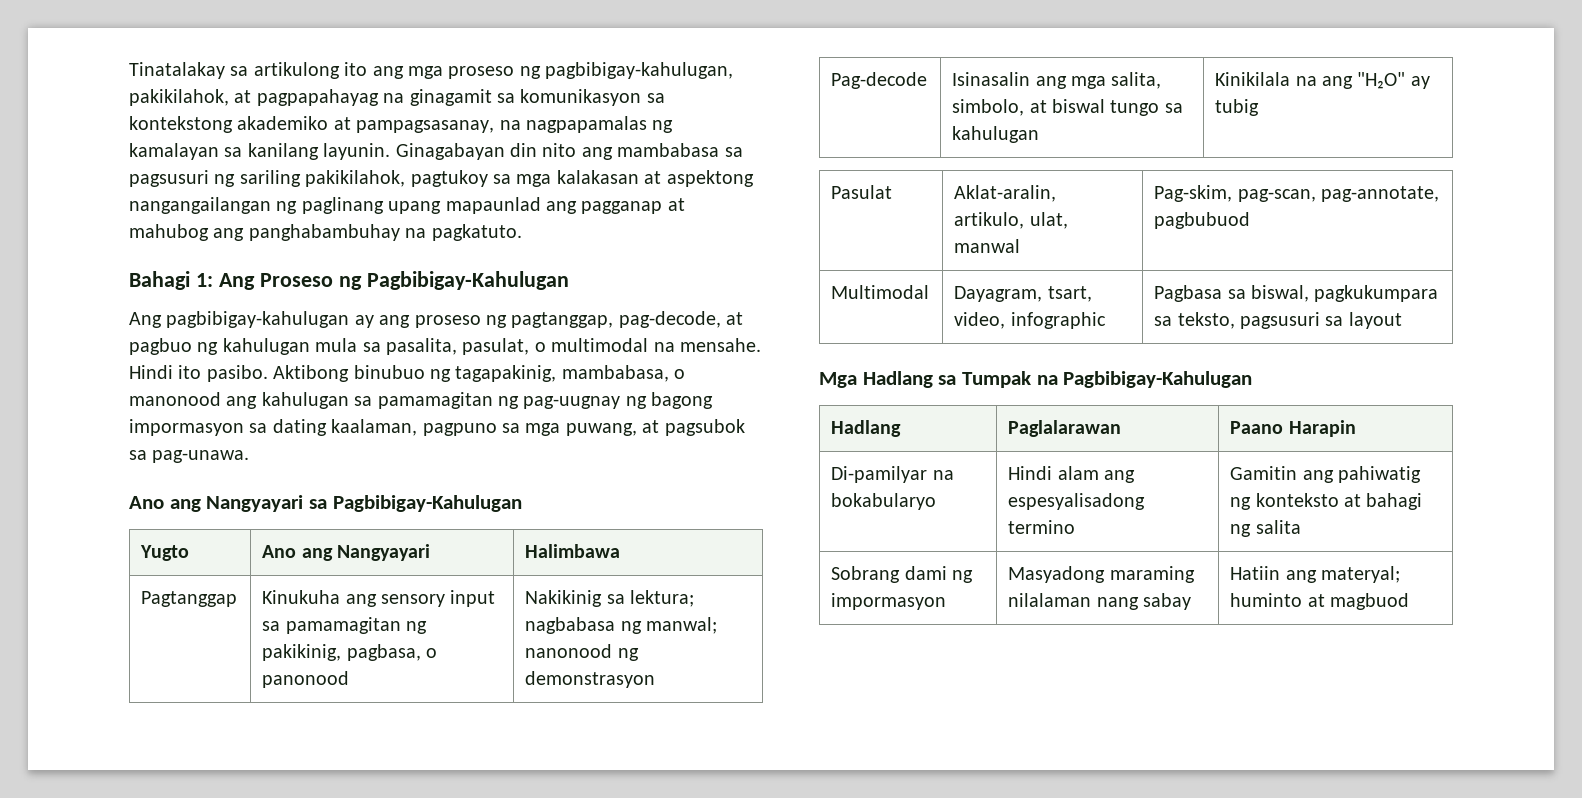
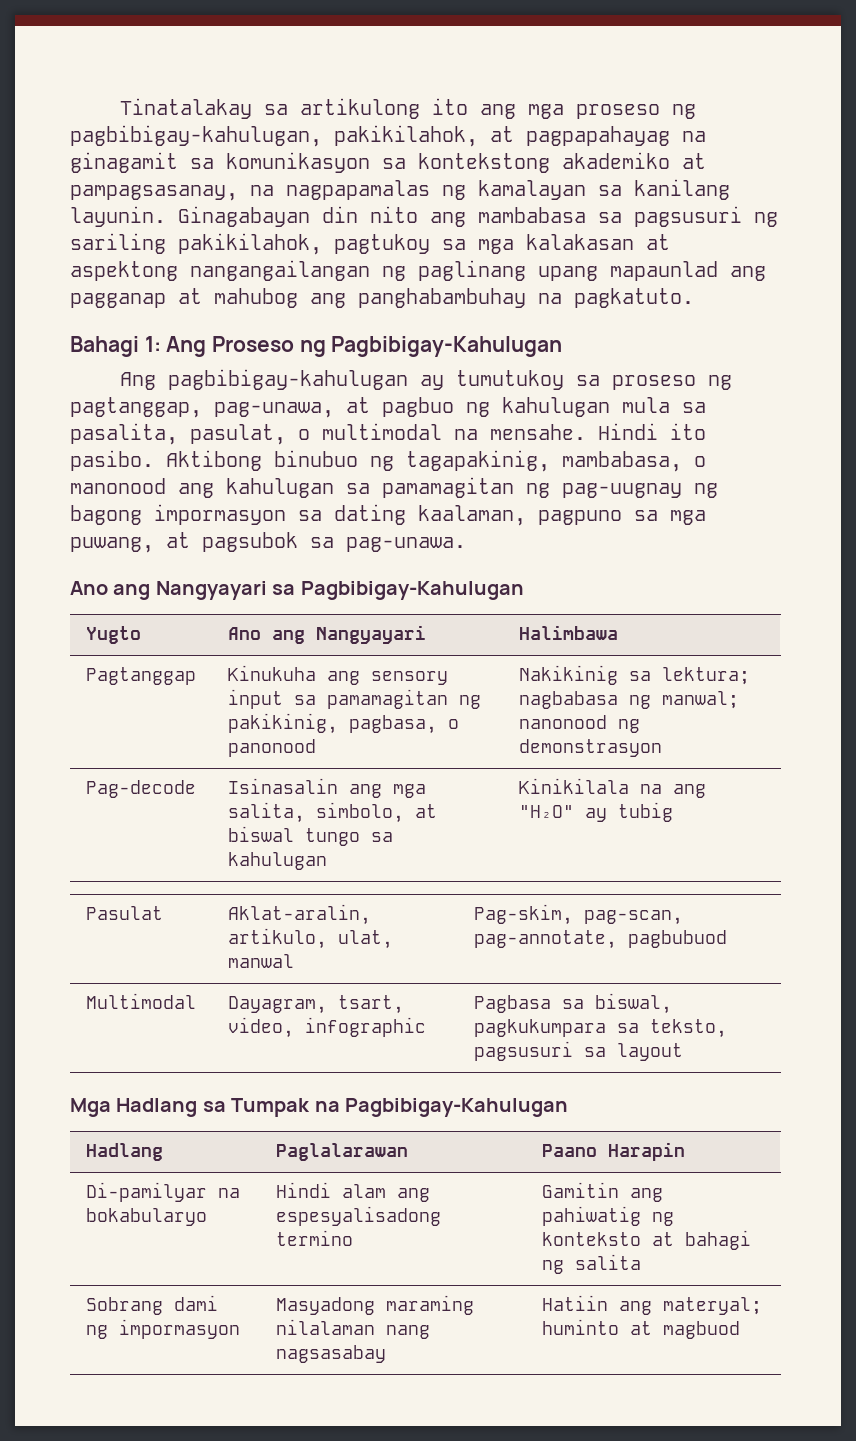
[379,315,411,328] ang -> [455,370,600,390] tumutukoy sa
[618,311,721,328] pag-decode, -> [214,402,334,418] pag-unawa,
[1142,593,1191,610] sabay -> [275,1345,386,1363] nagsasabay

